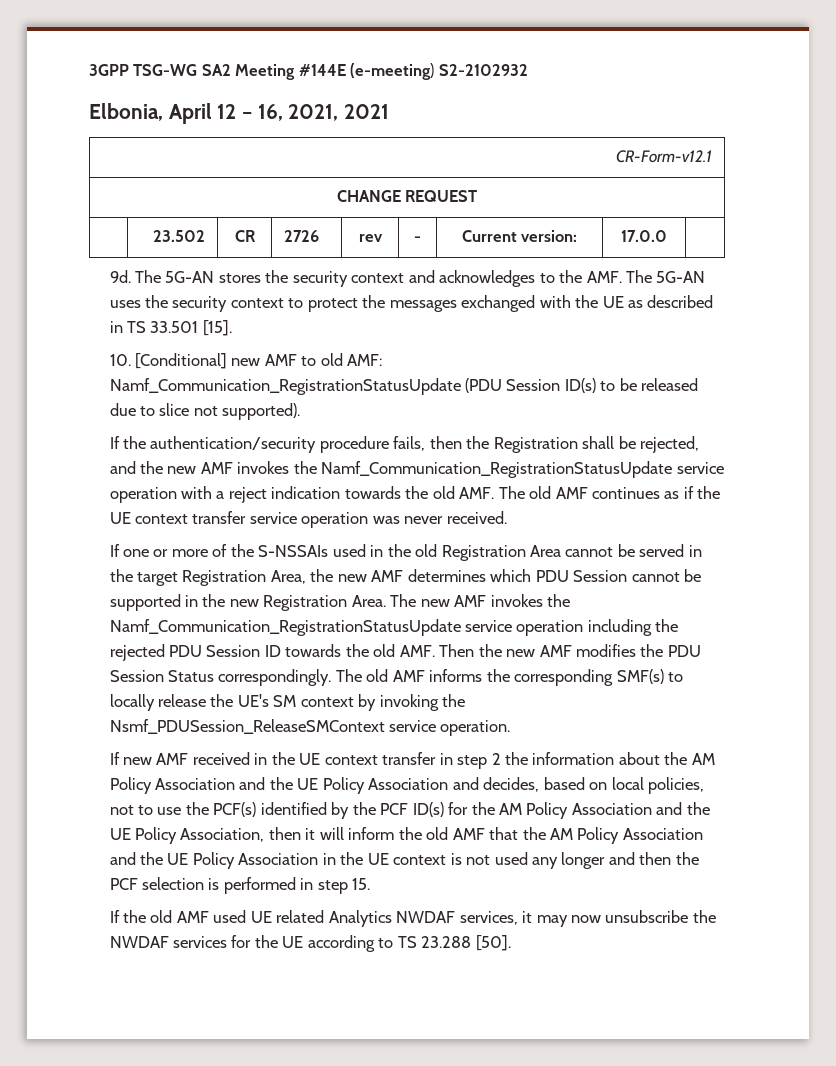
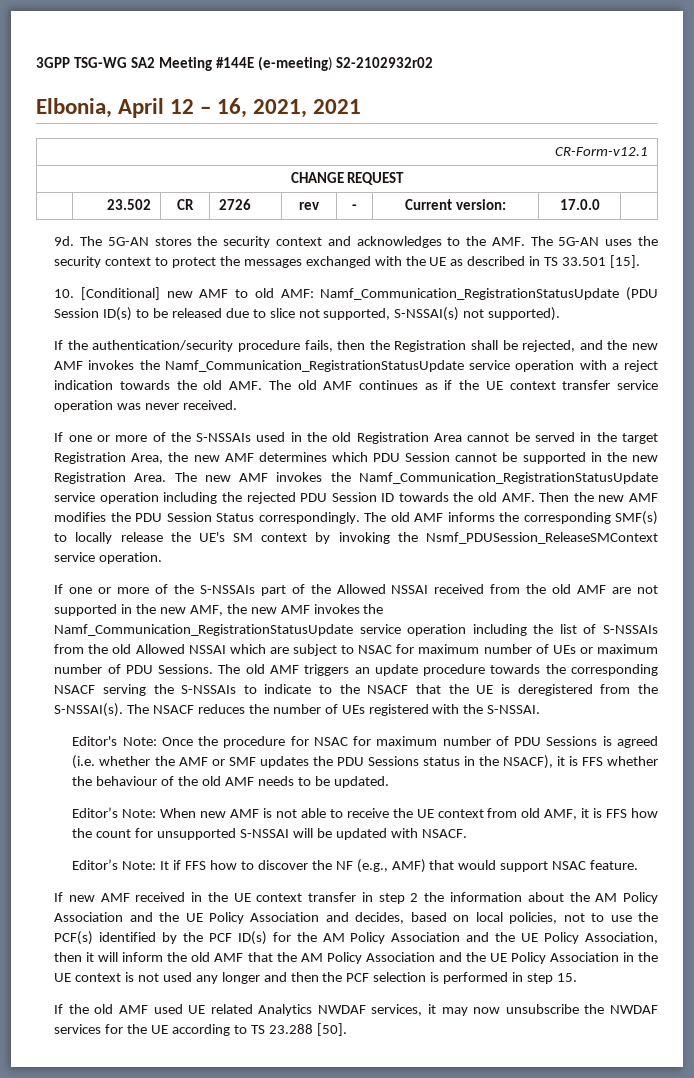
[438,64,528,76] S2-2102932 -> [336,57,434,68] S2-2102932r02
(218, 411) none -> [323,307,485,321] supported, S-NSSAI(s) not
(511, 728) none -> [54,584,658,596] [54,604,384,616] [54,624,658,636] [54,644,658,656] [54,664,658,676] [54,684,658,696] [54,703,541,717] [72,736,659,748] [72,755,658,769] [72,776,389,788] [72,807,658,820] [72,828,467,840] [72,859,639,873] // If one or more of the S-NSSAIs part of the Allowed NSSAI received from the old AMF are not supported in the new AMF, the new AMF invokes the Namf_Communication_RegistrationStatusUpdate service operation including the list of S-NSSAIs from the old Allowed NSSAI which are subject to NSAC for maximum number of UEs or maximum number of PDU Sessions. The old AMF triggers an update procedure towards the corresponding NSACF serving the S-NSSAIs to indicate to the NSACF that the UE is deregistered from the S-NSSAI(s). The NSACF reduces the number of UEs registered with the S-NSSAI. // Editor's Note: Once the procedure for NSAC for maximum number of PDU Sessions is agreed (i.e. whether the AMF or SMF updates the PDU Sessions status in the NSACF), it is FFS whether the behaviour of the old AMF needs to be updated. // Editor’s Note: When new AMF is not able to receive the UE context from old AMF, it is FFS how the count for unsupported S-NSSAI will be updated with NSACF. // Editor’s Note: It if FFS how to discover the NF (e.g., AMF) that would support NSAC feature.

